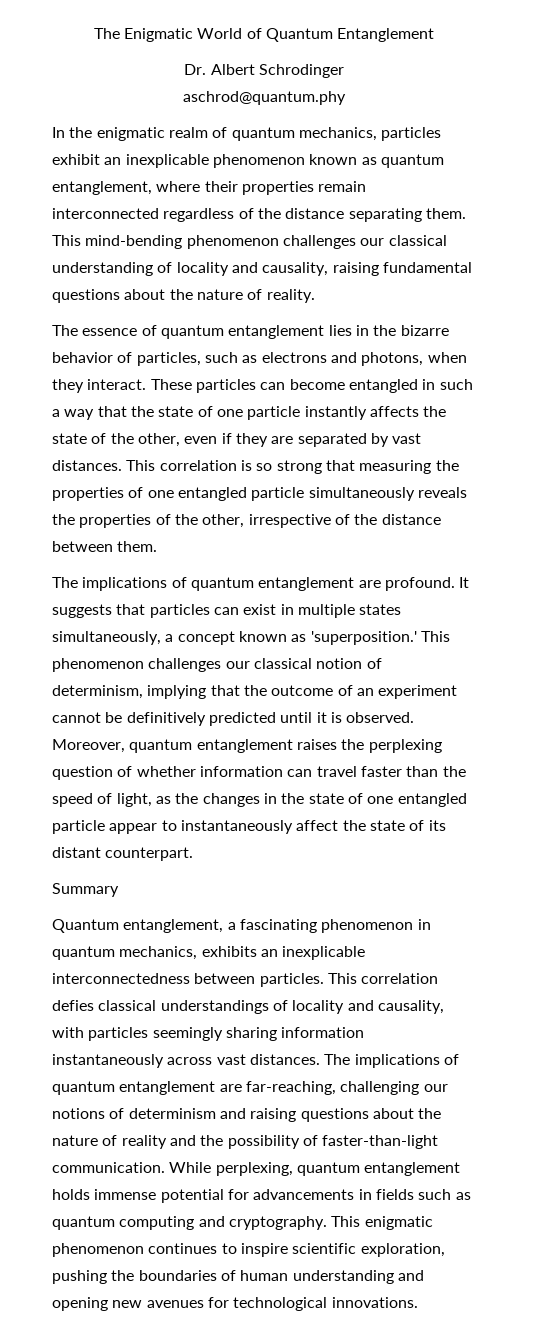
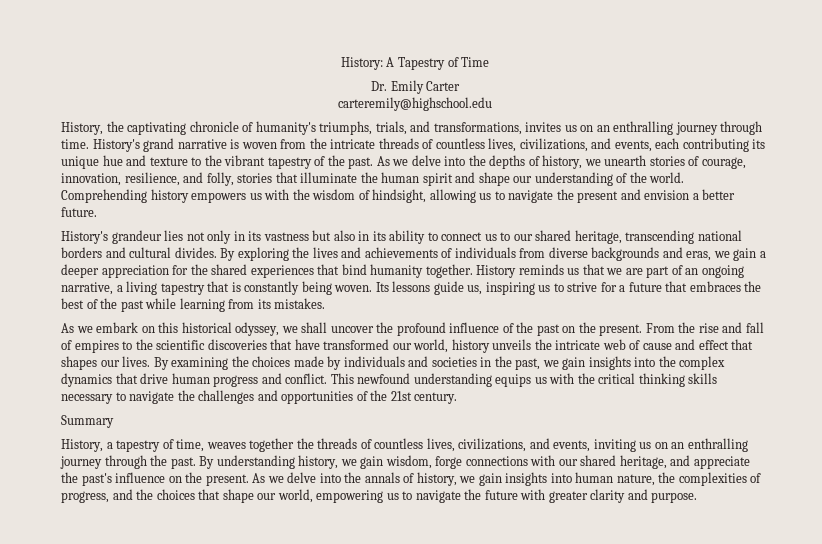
[93,28,435,42] [184,64,344,78] [183,91,346,105] [52,127,442,141] [52,154,444,168] [52,181,367,195] [52,208,466,222] [52,235,447,249] [52,262,472,276] [52,289,315,303] [52,325,449,339] [52,352,467,366] [52,379,473,393] [52,406,447,420] [52,433,422,447] [52,460,459,474] [52,487,467,501] [52,514,441,528] [52,541,158,552] [52,577,470,591] [52,604,402,618] [52,631,450,645] [52,658,382,672] [52,685,458,699] [52,712,415,726] [52,739,442,753] [52,766,466,780] [52,793,467,807] [52,820,446,834] [52,847,194,861] [52,883,119,897] [52,919,431,933] [52,946,366,960] [52,973,439,987] [52,1000,444,1014] [52,1027,365,1041] [52,1054,459,1068] [52,1081,448,1095] [52,1108,442,1122] [52,1135,439,1149] [52,1162,461,1176] [52,1189,471,1203] [52,1216,433,1230] [52,1243,445,1257] [52,1270,424,1284] [52,1297,418,1311] The Enigmatic World of Quantum Entanglement // Dr. Albert Schrodinger // aschrod@quantum.phy // In the enigmatic realm of quantum mechanics, particles exhibit an inexplicable phenomenon known as quantum entanglement, where their properties remain interconnected regardless of the distance separating them. This mind-bending phenomenon challenges our classical understanding of locality and causality, raising fundamental questions about the nature of reality. // The essence of quantum entanglement lies in the bizarre behavior of particles, such as electrons and photons, when they interact. These particles can become entangled in such a way that the state of one particle instantly affects the state of the other, even if they are separated by vast distances. This correlation is so strong that measuring the properties of one entangled particle simultaneously reveals the properties of the other, irrespective of the distance between them. // The implications of quantum entanglement are profound. It suggests that particles can exist in multiple states simultaneously, a concept known as 'superposition.' This phenomenon challenges our classical notion of determinism, implying that the outcome of an experiment cannot be definitively predicted until it is observed. Moreover, quantum entanglement raises the perplexing question of whether information can travel faster than the speed of light, as the changes in the state of one entangled particle appear to instantaneously affect the state of its distant counterpart. // Summary // Quantum entanglement, a fascinating phenomenon in quantum mechanics, exhibits an inexplicable interconnectedness between particles. This correlation defies classical understandings of locality and causality, with particles seemingly sharing information instantaneously across vast distances. The implications of quantum entanglement are far-reaching, challenging our notions of determinism and raising questions about the nature of reality and the possibility of faster-than-light communication. While perplexing, quantum entanglement holds immense potential for advancements in fields such as quantum computing and cryptography. This enigmatic phenomenon continues to inspire scientific exploration, pushing the boundaries of human understanding and opening new avenues for technological innovations. -> [340,57,490,70] [370,80,461,94] [338,97,492,111] [61,121,763,135] [61,138,766,152] [61,155,746,169] [61,172,685,186] [61,189,736,203] [61,207,97,217] [61,230,742,244] [61,247,766,261] [61,264,744,278] [61,281,762,295] [61,298,326,312] [61,322,764,336] [61,339,754,353] [61,356,726,370] [61,373,718,387] [61,390,458,404] [61,415,114,428] [61,438,748,452] [60,455,750,469] [61,472,762,486] [61,489,698,503] History: A Tapestry of Time // Dr. Emily Carter // carteremily@highschool.edu // History, the captivating chronicle of humanity's triumphs, trials, and transformations, invites us on an enthralling journey through time. History's grand narrative is woven from the intricate threads of countless lives, civilizations, and events, each contributing its unique hue and texture to the vibrant tapestry of the past. As we delve into the depths of history, we unearth stories of courage, innovation, resilience, and folly, stories that illuminate the human spirit and shape our understanding of the world. Comprehending history empowers us with the wisdom of hindsight, allowing us to navigate the present and envision a better future. // History's grandeur lies not only in its vastness but also in its ability to connect us to our shared heritage, transcending national borders and cultural divides. By exploring the lives and achievements of individuals from diverse backgrounds and eras, we gain a deeper appreciation for the shared experiences that bind humanity together. History reminds us that we are part of an ongoing narrative, a living tapestry that is constantly being woven. Its lessons guide us, inspiring us to strive for a future that embraces the best of the past while learning from its mistakes. // As we embark on this historical odyssey, we shall uncover the profound influence of the past on the present. From the rise and fall of empires to the scientific discoveries that have transformed our world, history unveils the intricate web of cause and effect that shapes our lives. By examining the choices made by individuals and societies in the past, we gain insights into the complex dynamics that drive human progress and conflict. This newfound understanding equips us with the critical thinking skills necessary to navigate the challenges and opportunities of the 21st century. // Summary // History, a tapestry of time, weaves together the threads of countless lives, civilizations, and events, inviting us on an enthralling journey through the past. By understanding history, we gain wisdom, forge connections with our shared heritage, and appreciate the past's influence on the present. As we delve into the annals of history, we gain insights into human nature, the complexities of progress, and the choices that shape our world, empowering us to navigate the future with greater clarity and purpose.

